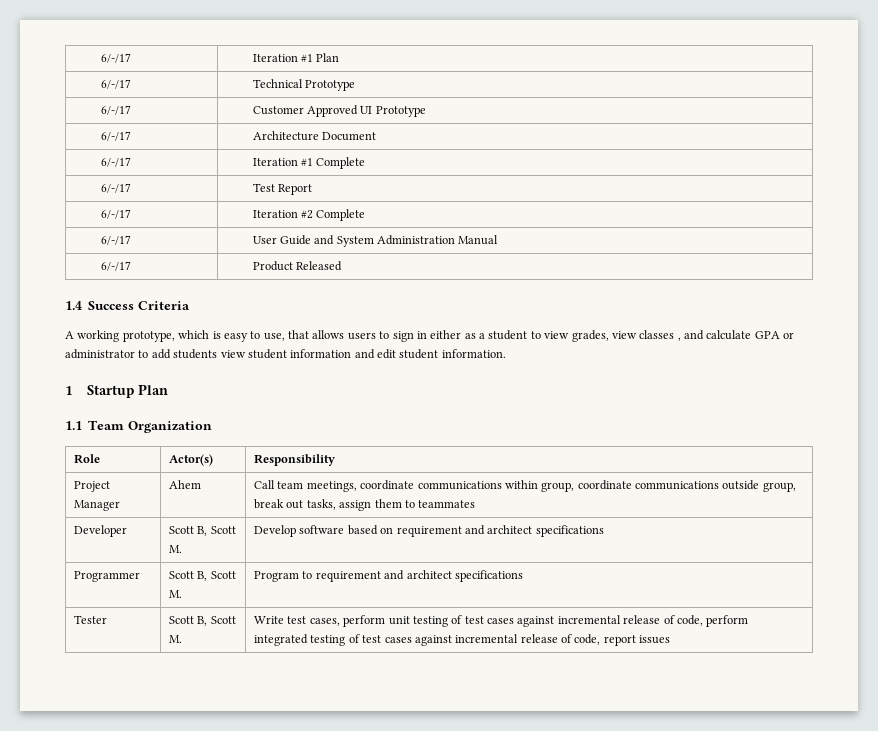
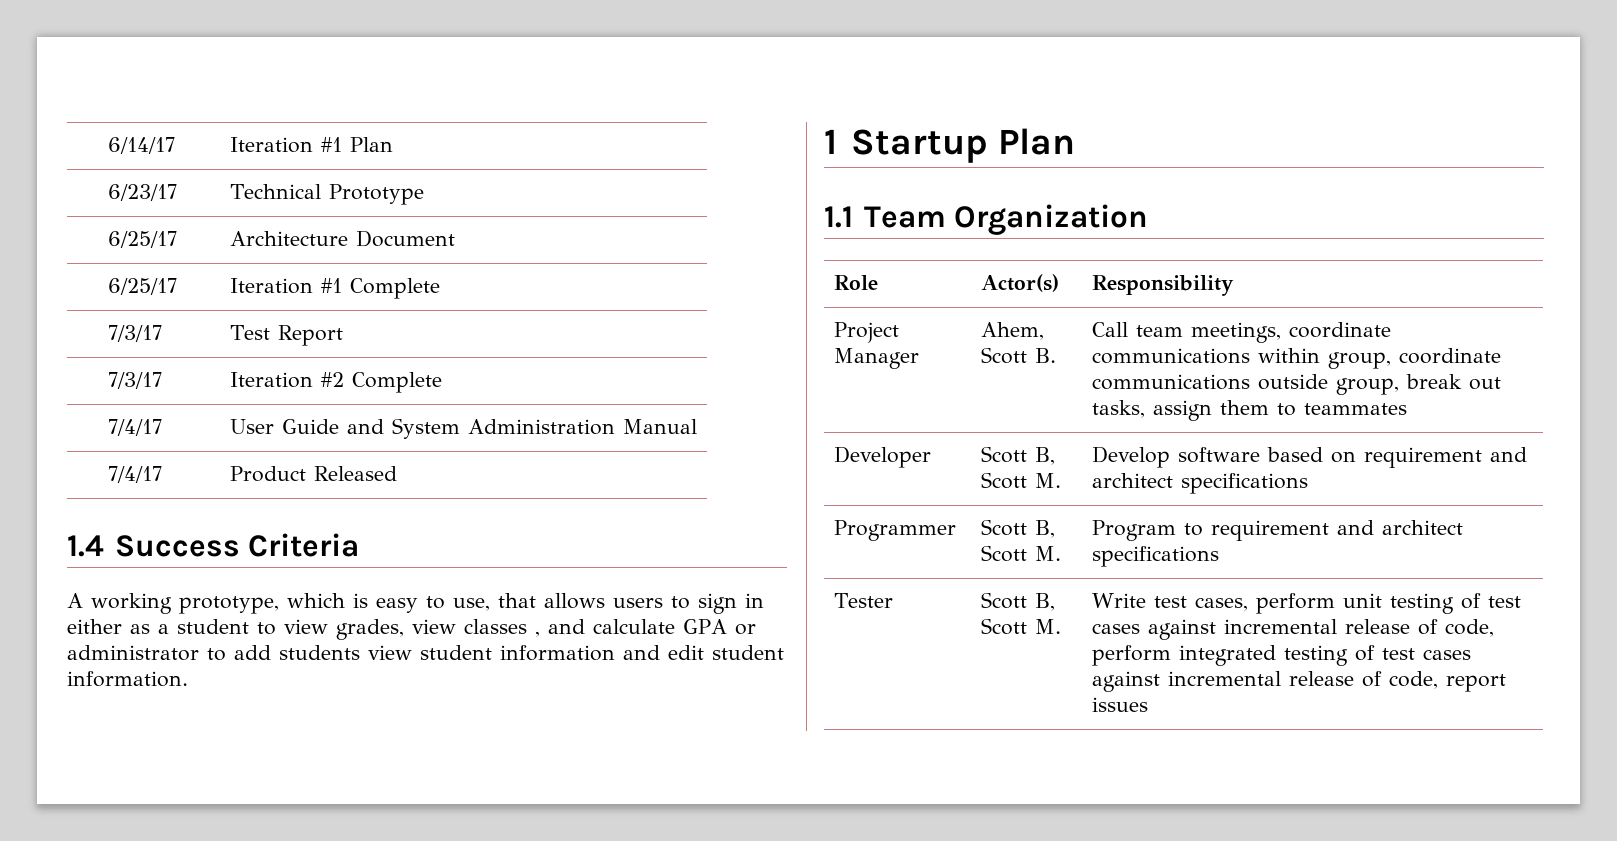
[100,53,131,63] 6/-/17 -> [107,137,175,154] 6/14/17
[100,79,131,89] 6/-/17 -> [107,184,177,201] 6/23/17
[100,105,131,115] [252,105,426,117] [100,131,131,141] 6/-/17 | Customer Approved UI Prototype // 6/-/17 -> [107,231,177,248] 6/25/17
[100,157,131,167] 6/-/17 -> [107,278,177,295] 6/25/17
[100,183,131,193] 6/-/17 -> [107,325,162,342] 7/3/17
[100,209,131,219] 6/-/17 -> [107,372,162,389] 7/3/17
[100,235,131,245] 6/-/17 -> [107,419,162,436] 7/4/17
[100,261,131,271] 6/-/17 -> [107,466,162,483] 7/4/17
[169,480,202,489] Ahem -> [980,322,1044,340] [980,347,1056,364] Ahem, Scott B.

